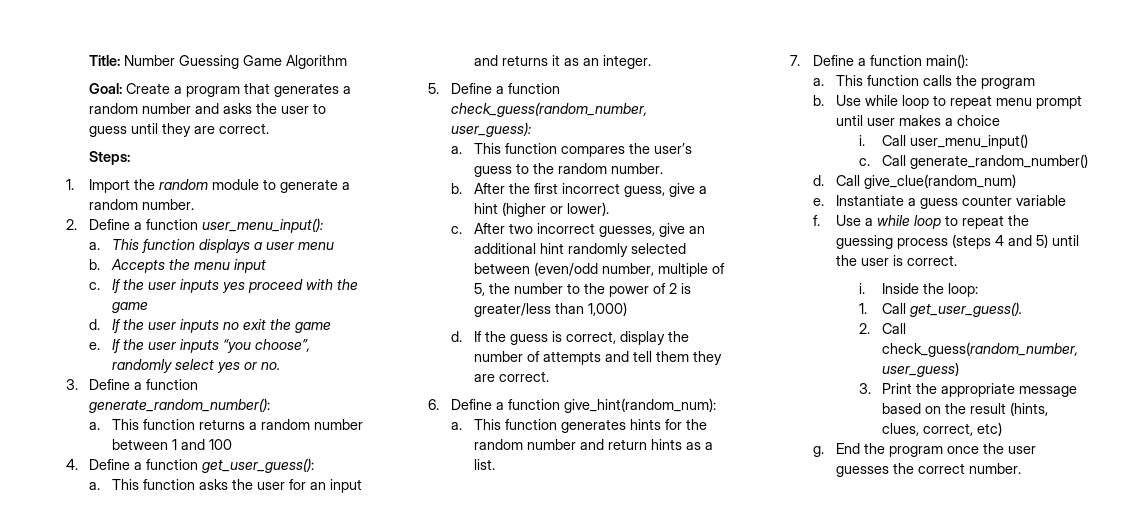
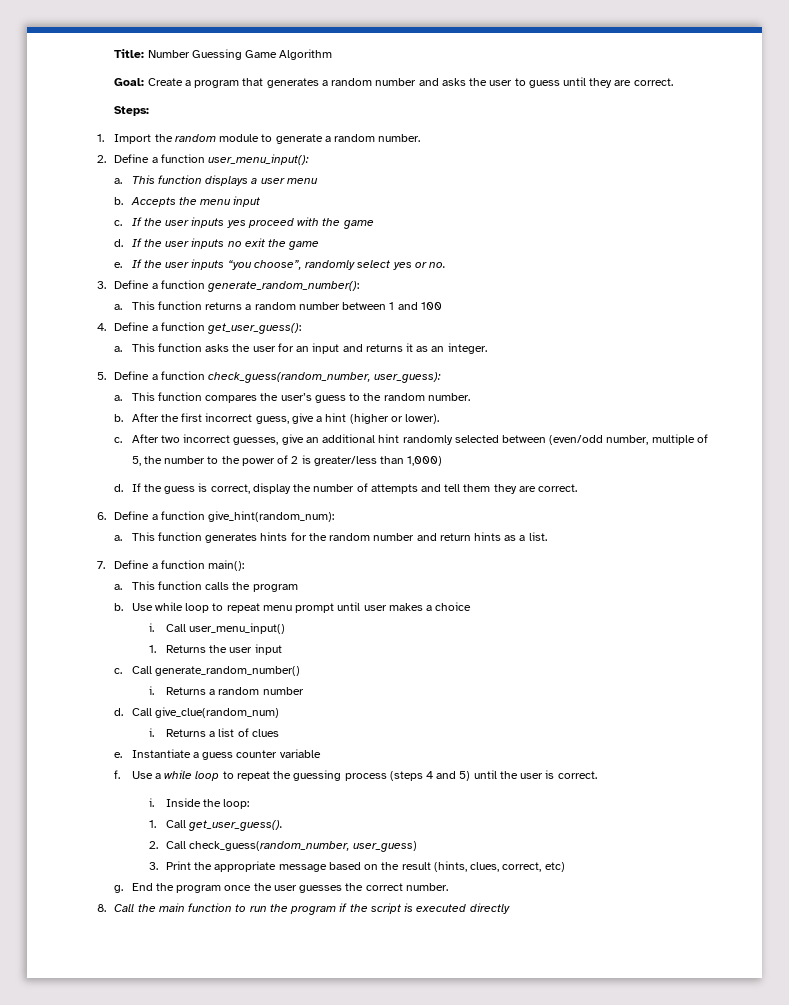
[859,154,1089,169] [813,174,1017,189] c. Call generate_random_number() // d. Call give_clue(random_num) -> [148,644,282,655] [114,666,300,676] [148,686,304,695] [114,707,279,718] [148,728,279,737] 1. Returns the user input // c. Call generate_random_number() // i. Returns a random number // d. Call give_clue(random_num) // i. Returns a list of clues
(1022, 468) none -> [97,903,510,915] // 8. Call the main function to run the program if the script is executed directly

